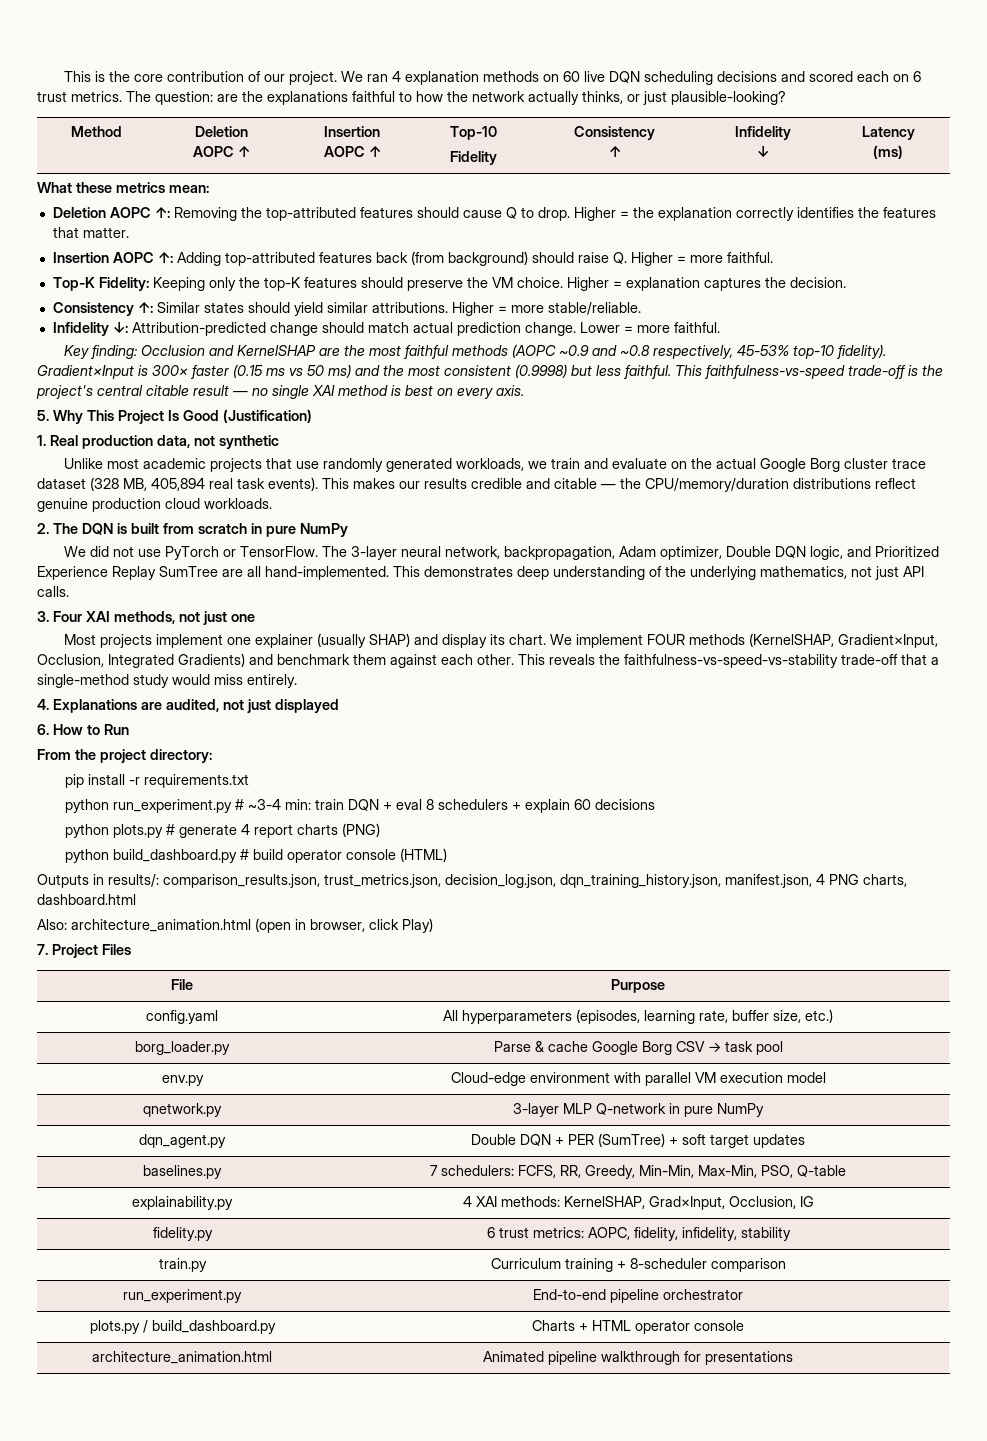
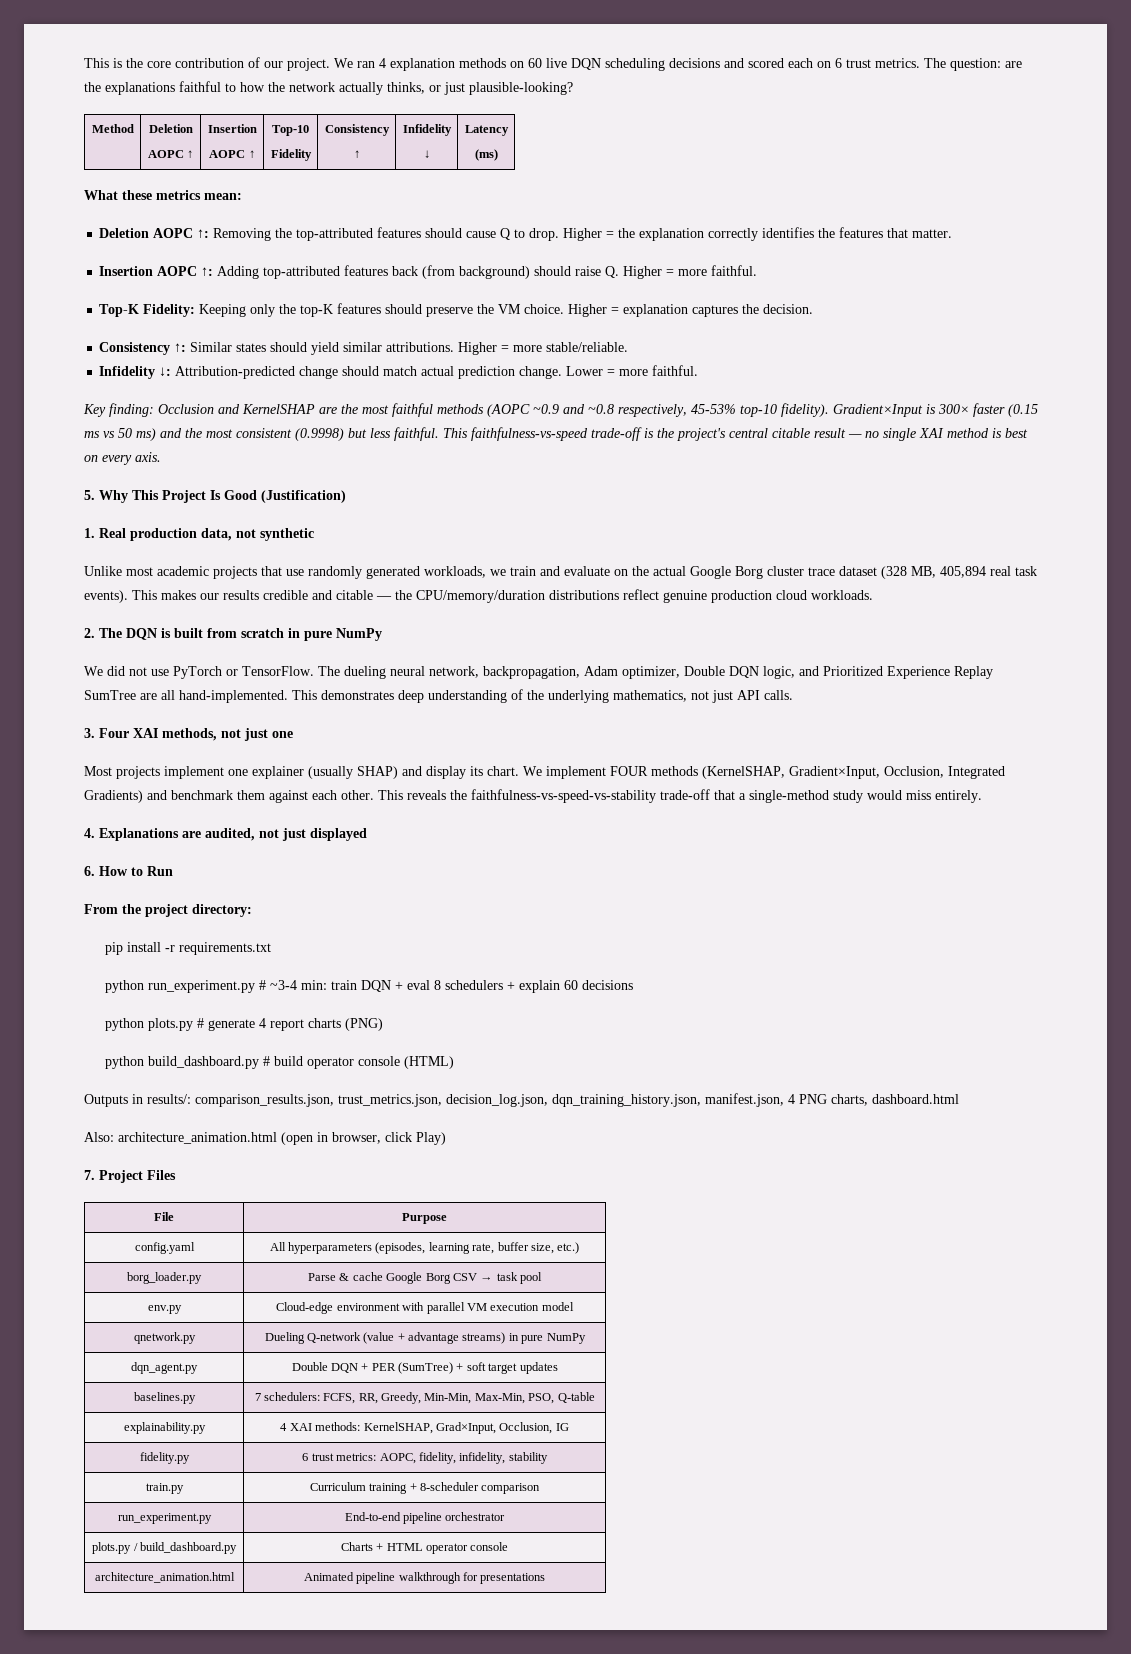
[350,546,397,560] 3-layer -> [344,666,386,679] dueling
[513,1103,666,1117] 3-layer MLP Q-network -> [264,1332,506,1344] Dueling Q-network (value + advantage streams)

